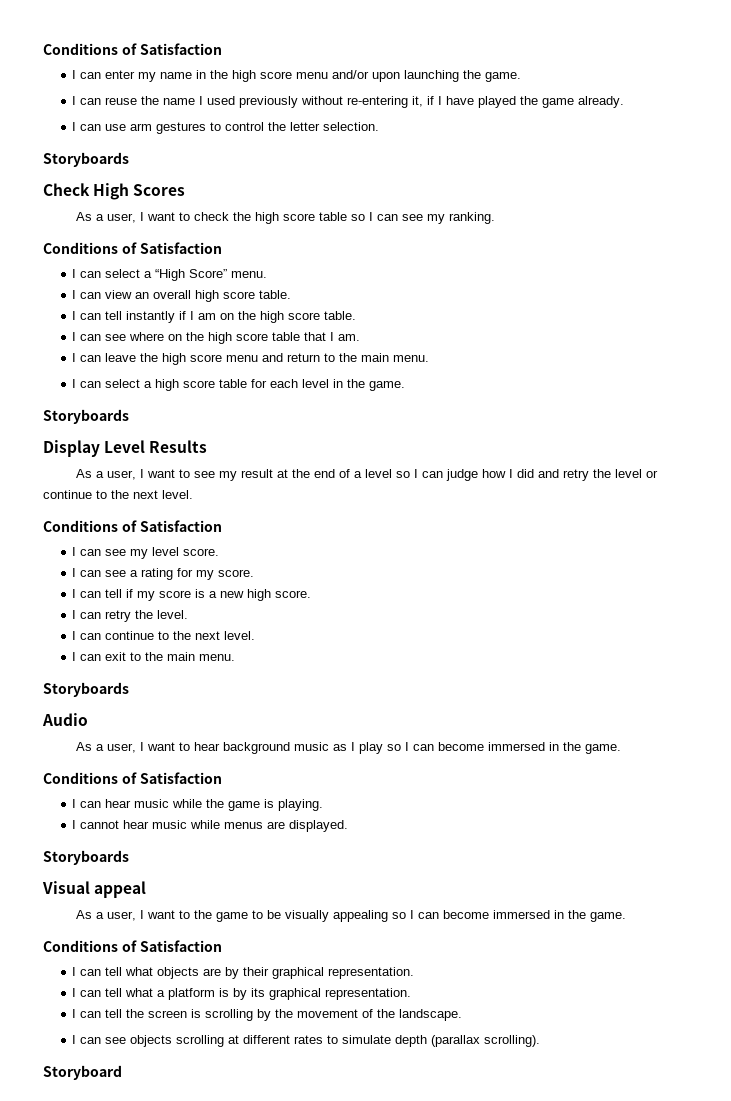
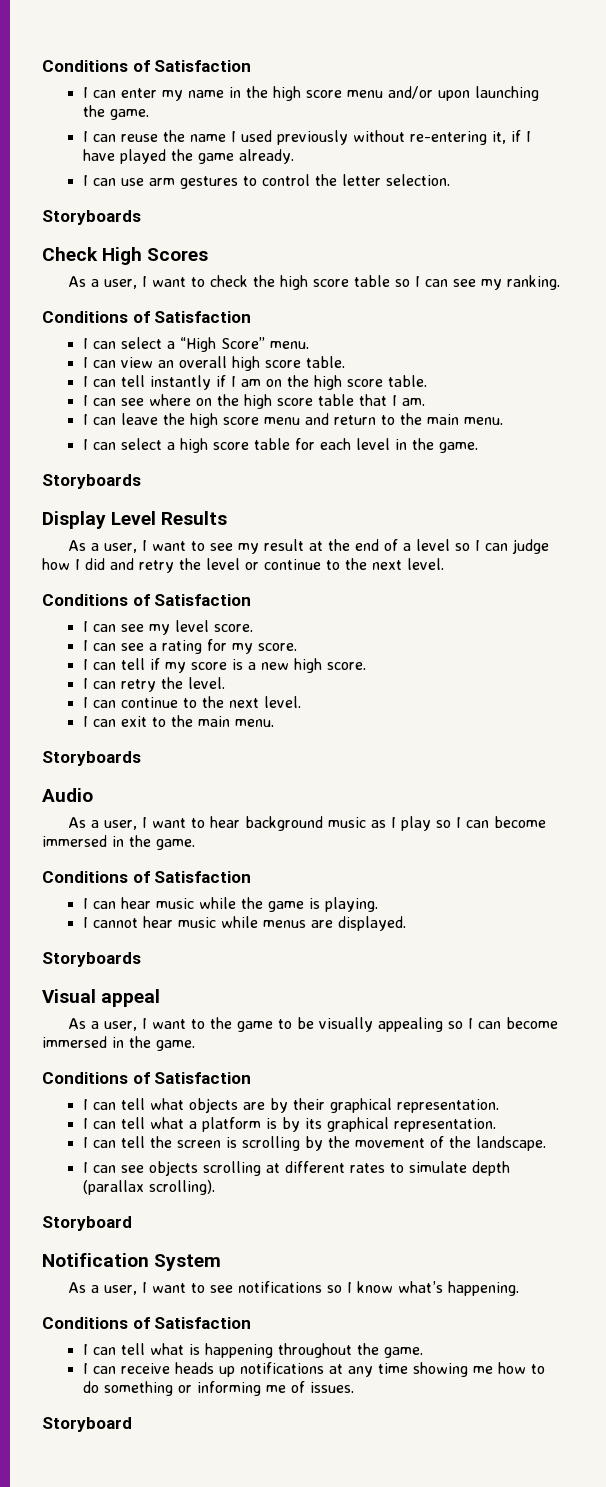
(122, 1072) none -> [42,1253,222,1271] [68,1281,520,1296] [42,1317,252,1329] [82,1343,423,1358] [82,1362,545,1377] [82,1381,354,1396] [42,1417,132,1432] // Notification System // As a user, I want to see notifications so I know what’s happening. // Conditions of Satisfaction // I can tell what is happening throughout the game. // I can receive heads up notifications at any time showing me how to do something or informing me of issues. // Storyboard

